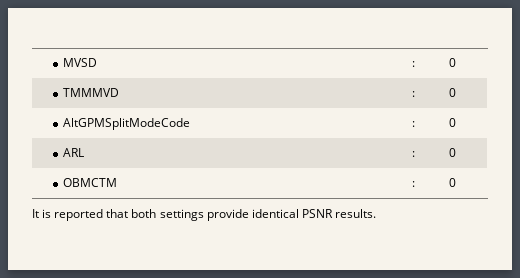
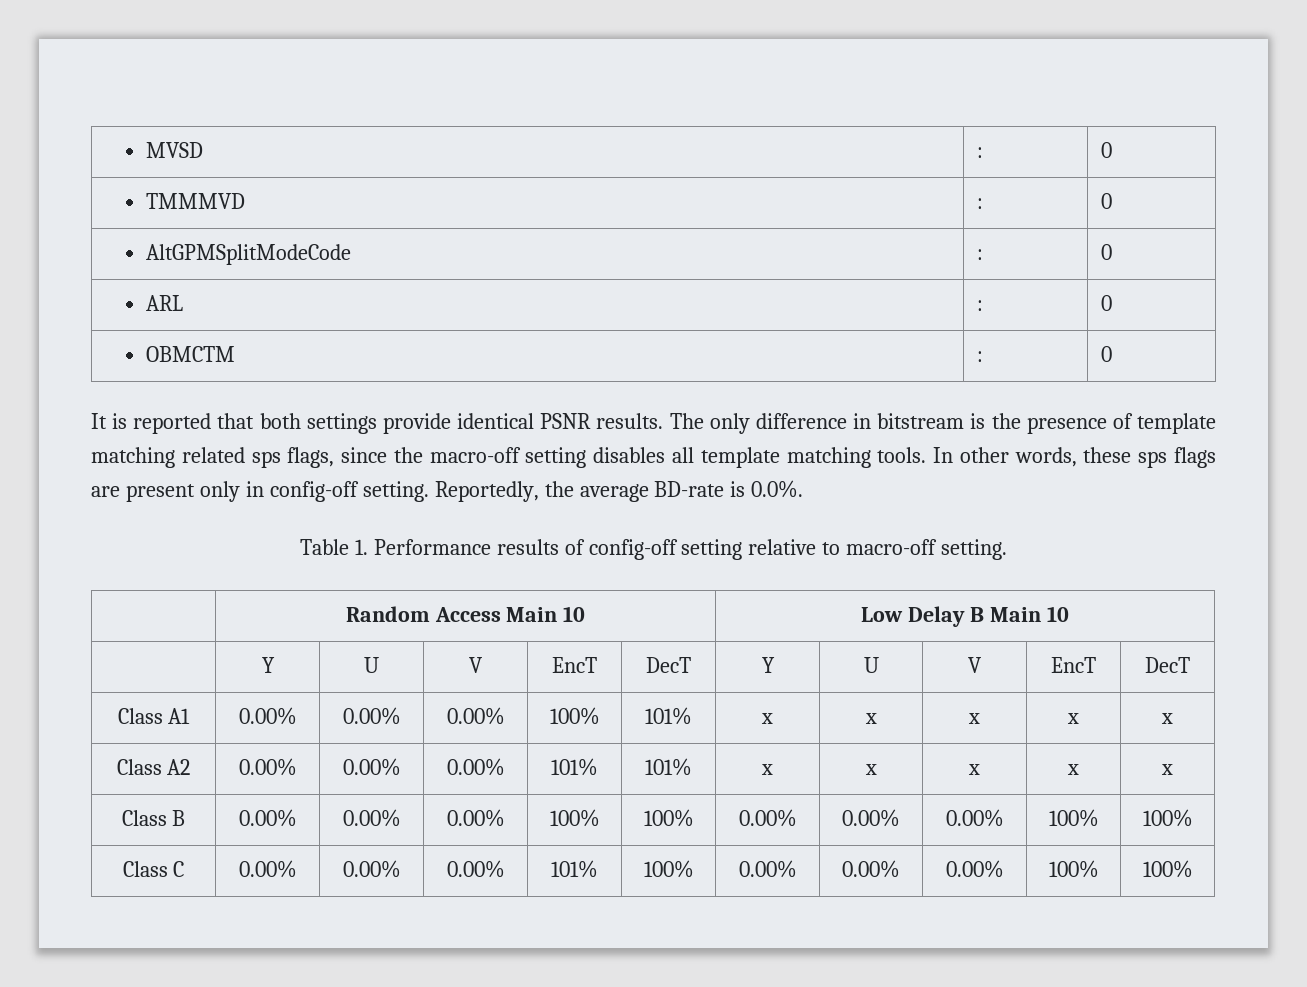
(376, 213) none -> [669,413,1216,434] [91,447,1217,468] [91,480,804,502] [299,539,1008,560] [345,606,586,622] [861,606,1069,627] [261,657,275,673] [364,657,379,673] [469,657,483,673] [552,657,597,673] [646,657,691,673] [761,657,775,673] [863,657,879,673] [968,657,982,673] [1051,657,1096,673] [1145,657,1190,673] [117,708,191,724] [238,707,297,725] [342,707,401,725] [446,707,505,725] [549,707,600,725] [645,707,692,725] [761,713,773,724] [864,713,877,724] [968,713,980,724] [1067,713,1079,724] [1161,713,1173,724] [116,759,191,775] [238,758,297,776] [342,758,401,776] [446,758,505,776] [551,758,598,776] [645,758,692,776] [761,764,773,775] [864,764,877,775] [968,764,980,775] [1067,764,1079,775] [1161,764,1173,775] [121,810,186,826] [238,809,297,827] [342,809,401,827] [446,809,505,827] [549,809,600,827] [643,809,694,827] [738,809,797,827] [842,809,900,827] [945,809,1004,827] [1048,809,1099,827] [1142,809,1193,827] [122,861,185,877] [238,860,297,878] [342,860,401,878] [446,860,505,878] [551,860,598,878] [643,860,694,878] [738,860,797,878] [842,860,900,878] [945,860,1004,878] [1048,860,1099,878] [1142,860,1193,878] The only difference in bitstream is the presence of template matching related sps flags, since the macro-off setting disables all template matching tools. In other words, these sps flags are present only in config-off setting. Reportedly, the average BD-rate is 0.0%. // Table 1. Performance results of config-off setting relative to macro-off setting. // | Random Access Main 10 | Low Delay B Main 10 // | Y | U | V | EncT | DecT | Y | U | V | EncT | DecT // Class A1 | 0.00% | 0.00% | 0.00% | 100% | 101% | x | x | x | x | x // Class A2 | 0.00% | 0.00% | 0.00% | 101% | 101% | x | x | x | x | x // Class B | 0.00% | 0.00% | 0.00% | 100% | 100% | 0.00% | 0.00% | 0.00% | 100% | 100% // Class C | 0.00% | 0.00% | 0.00% | 101% | 100% | 0.00% | 0.00% | 0.00% | 100% | 100%

